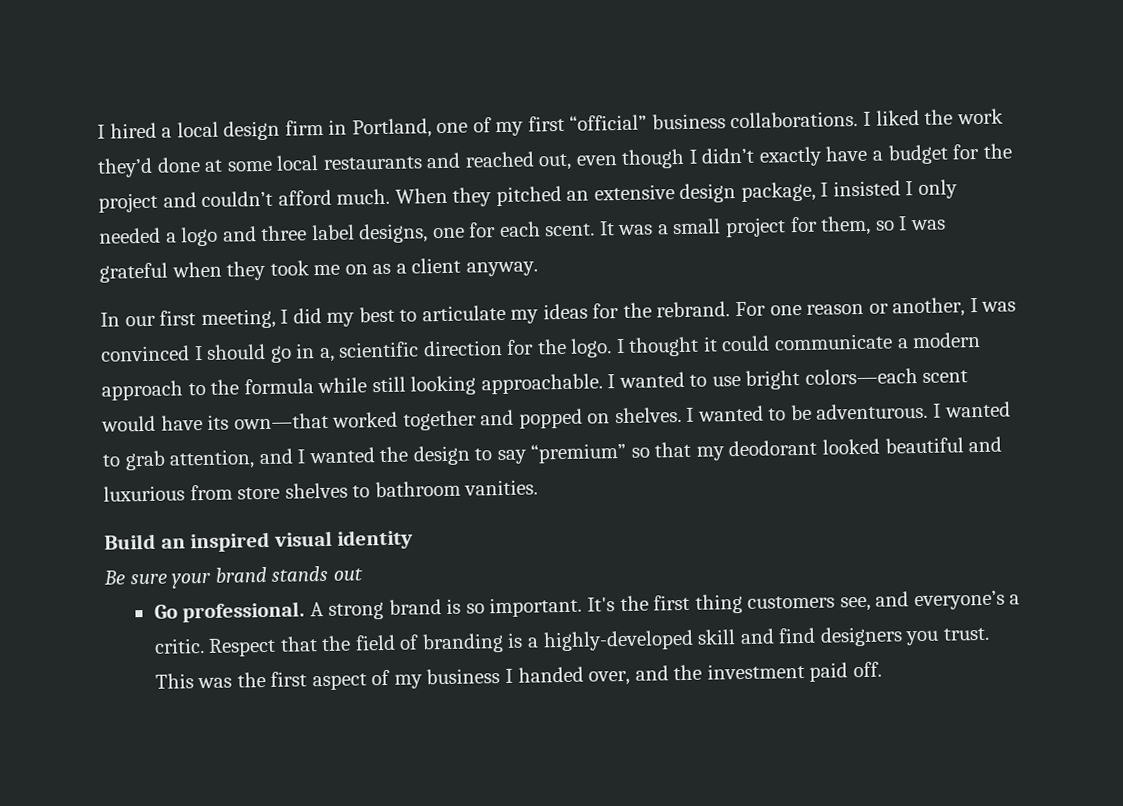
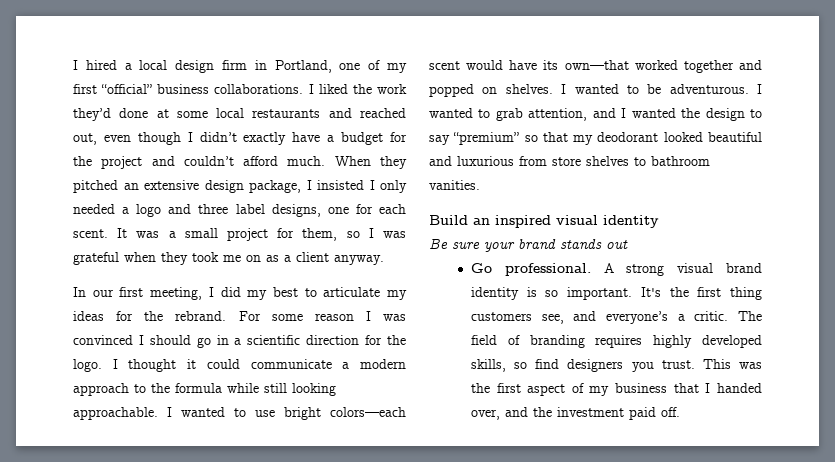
[769,297,966,318] one reason or another, -> [271,313,354,321] some reason
[319,347,335,363] a, -> [234,338,242,345] a
[388,599,442,615] brand -> [677,263,762,273] [470,287,519,300] visual brand identity
[208,628,775,657] Respect that the field of branding is a highly-developed skill and -> [738,311,762,321] [470,335,762,348] [470,359,528,372] The field of branding requires highly developed skills, so
(501, 676) none -> [673,383,699,393] that

